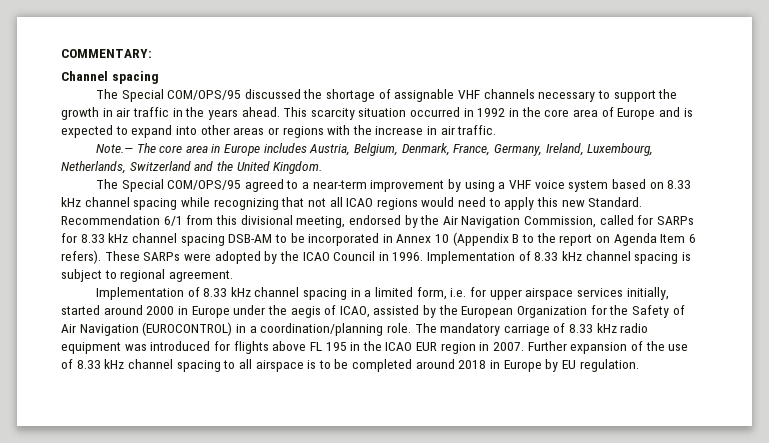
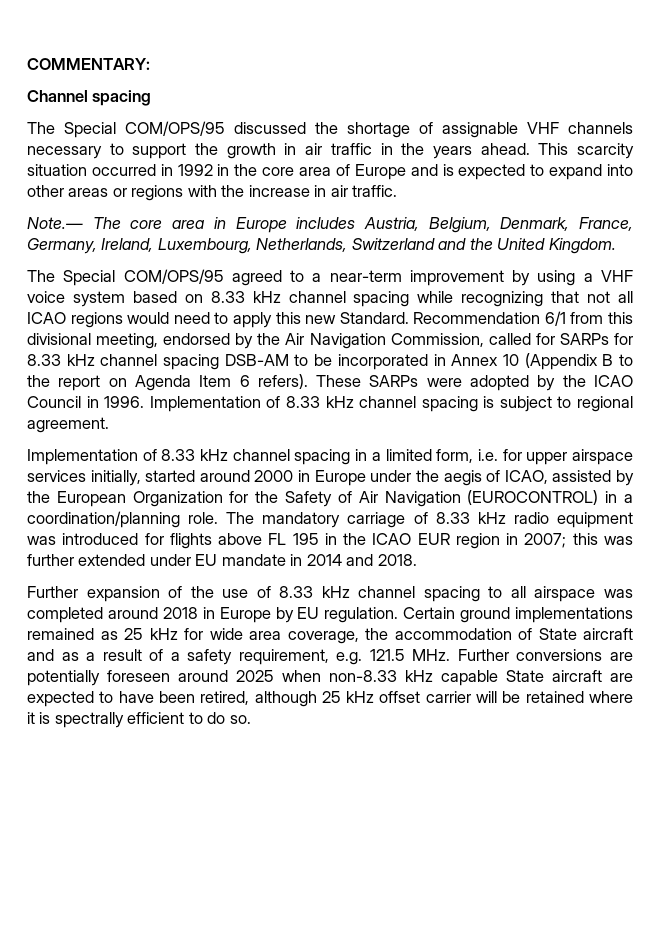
[493,342,525,351] 2007. -> [524,533,633,548] [27,554,417,566] 2007; this was further extended under EU mandate in 2014 and 2018. //
[307,359,349,369] is to be -> [604,589,634,598] was
(639, 365) none -> [403,607,633,623] [27,628,633,644] [27,649,634,665] [27,670,633,686] [27,691,634,707] [27,712,251,728] Certain ground implementations remained as 25 kHz for wide area coverage, the accommodation of State aircraft and as a result of a safety requirement, e.g. 121.5 MHz. Further conversions are potentially foreseen around 2025 when non-8.33 kHz capable State aircraft are expected to have been retired, although 25 kHz offset carrier will be retained where it is spectrally efficient to do so.

